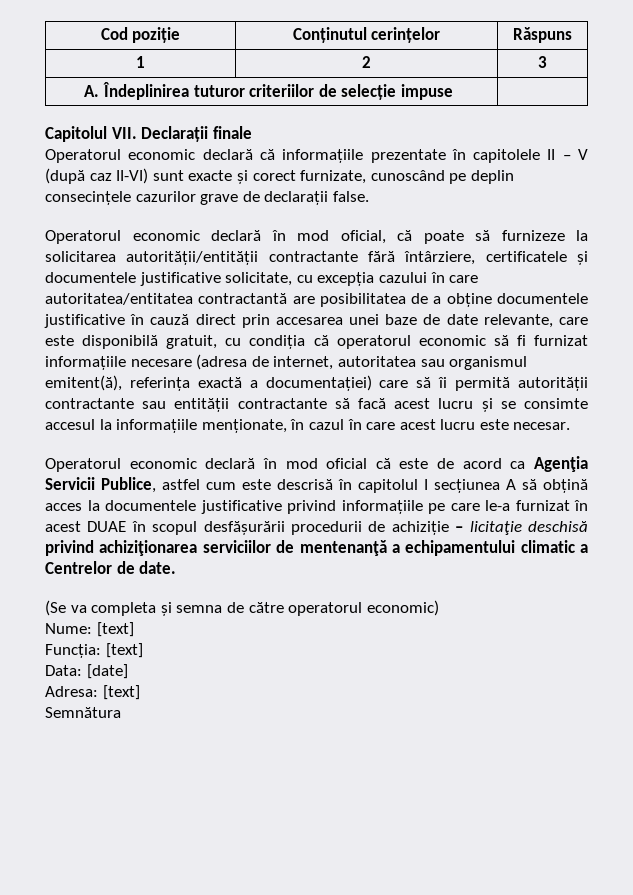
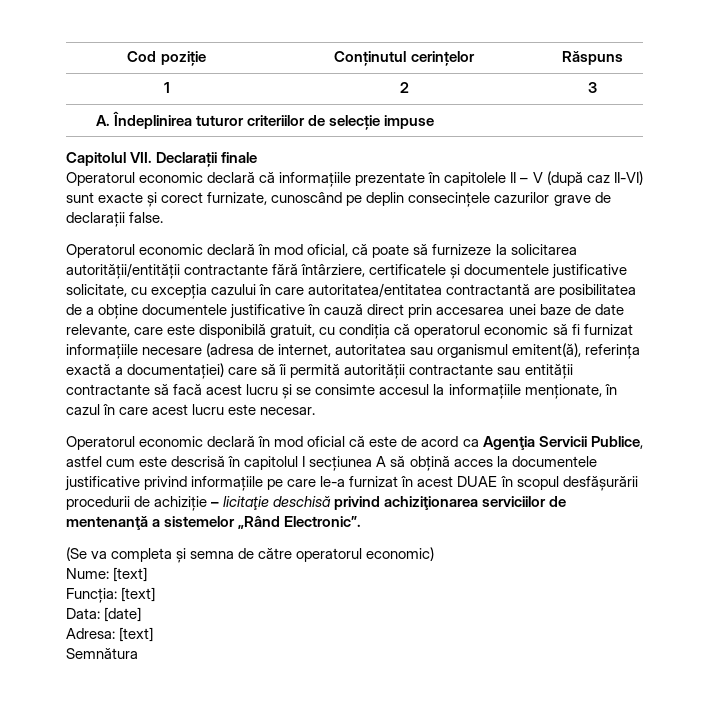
[405,540,588,556] [45,561,177,574] echipamentului climatic a Centrelor de date. -> [164,516,362,529] sistemelor „Rând Electronic”.

